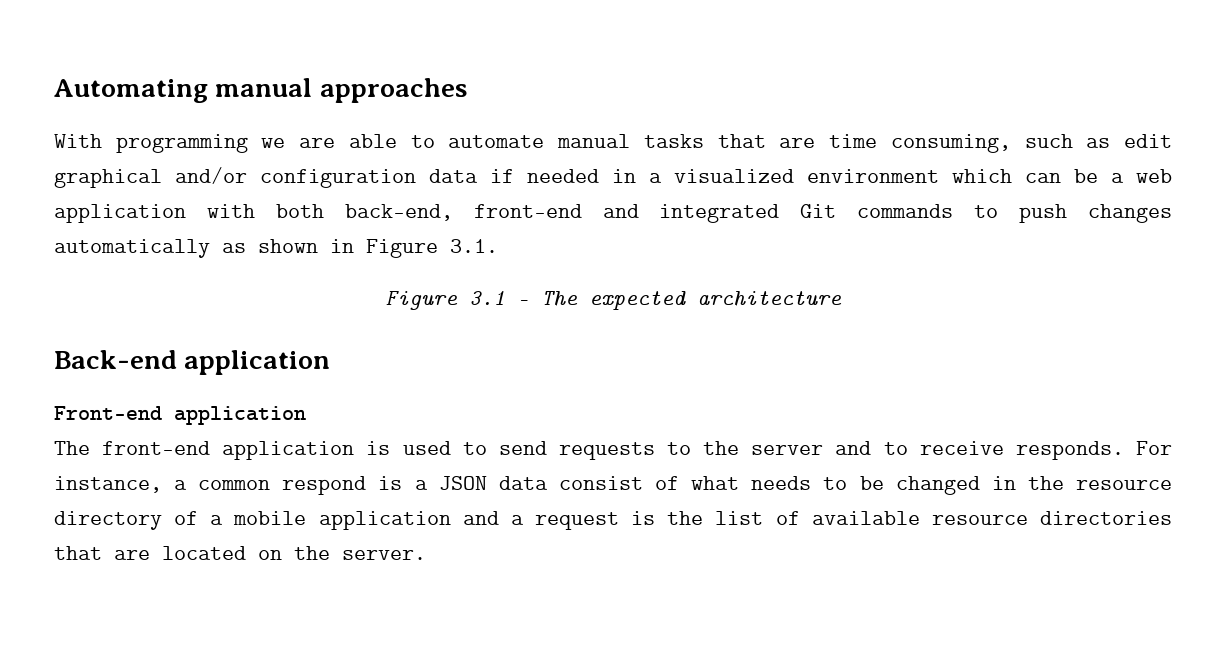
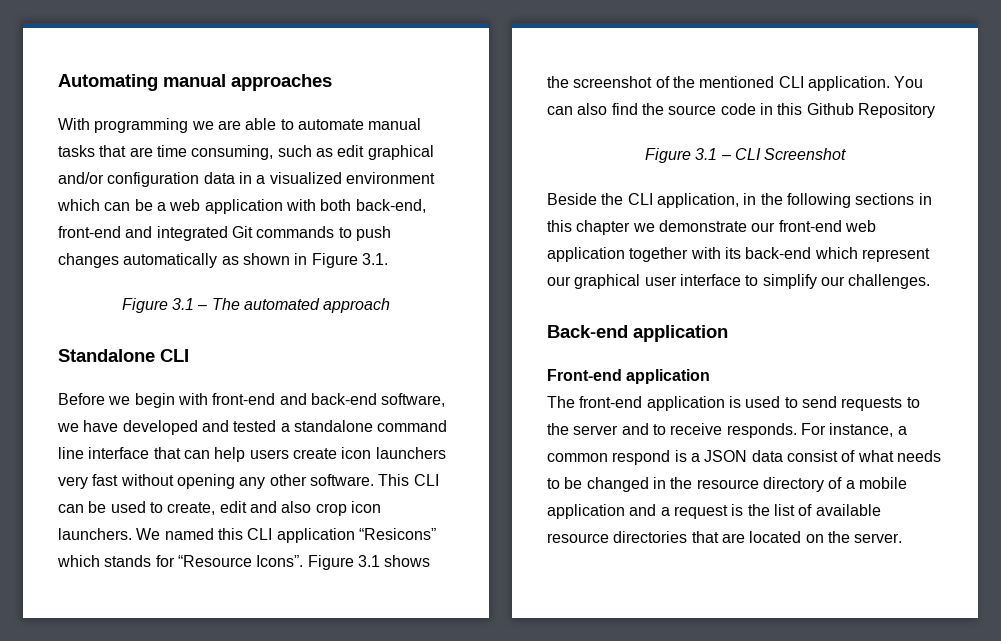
[490,169,599,183] if needed -> (235, 178) none
[589,291,842,310] expected architecture -> [243,298,391,313] [58,349,189,362] [58,393,446,408] [57,420,448,435] [58,447,446,462] [58,474,439,489] [58,501,381,516] [58,528,436,543] [57,555,431,570] [547,76,924,91] [547,103,935,118] [644,148,847,163] [547,193,932,208] [547,220,876,235] [547,247,930,262] [547,274,931,289] automated approach // Standalone CLI // Before we begin with front-end and back-end software, we have developed and tested a standalone command line interface that can help users create icon launchers very fast without opening any other software. This CLI can be used to create, edit and also crop icon launchers. We named this CLI application “Resicons” which stands for “Resource Icons”. Figure 3.1 shows the screenshot of the mentioned CLI application. You can also find the source code in this Github Repository // Figure 3.1 – CLI Screenshot // Beside the CLI application, in the following sections in this chapter we demonstrate our front-end web application together with its back-end which represent our graphical user interface to simplify our challenges.

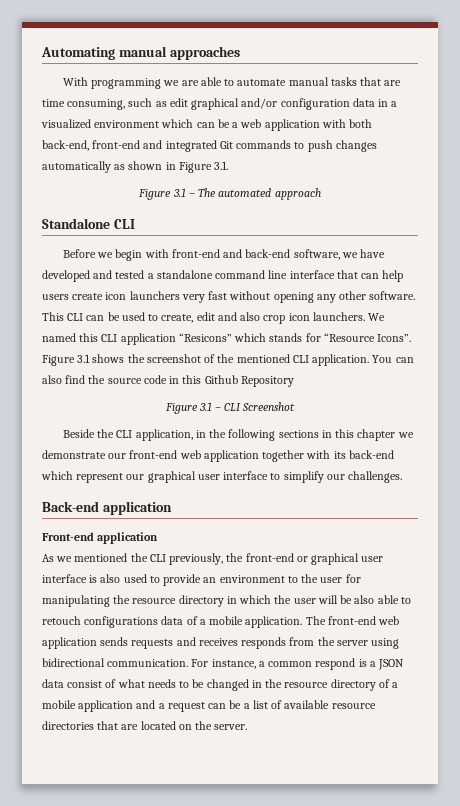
[547,396,920,411] [547,423,797,438] The front-end application is used to send requests to the server and to receive responds. -> [42,553,384,565] [42,574,361,586] [42,595,411,607] [42,616,400,628] [42,637,400,649] [42,658,189,667] As we mentioned the CLI previously, the front-end or graphical user interface is also used to provide an environment to the user for manipulating the resource directory in which the user will be also able to retouch configurations data of a mobile application. The front-end web application sends requests and receives responds from the server using bidirectional communication.
[731,504,770,516] is the -> [208,700,250,709] can be a

